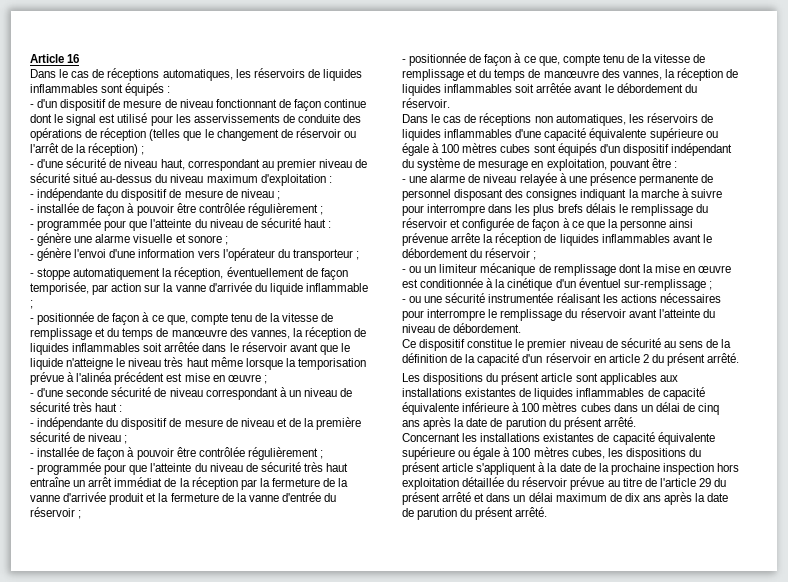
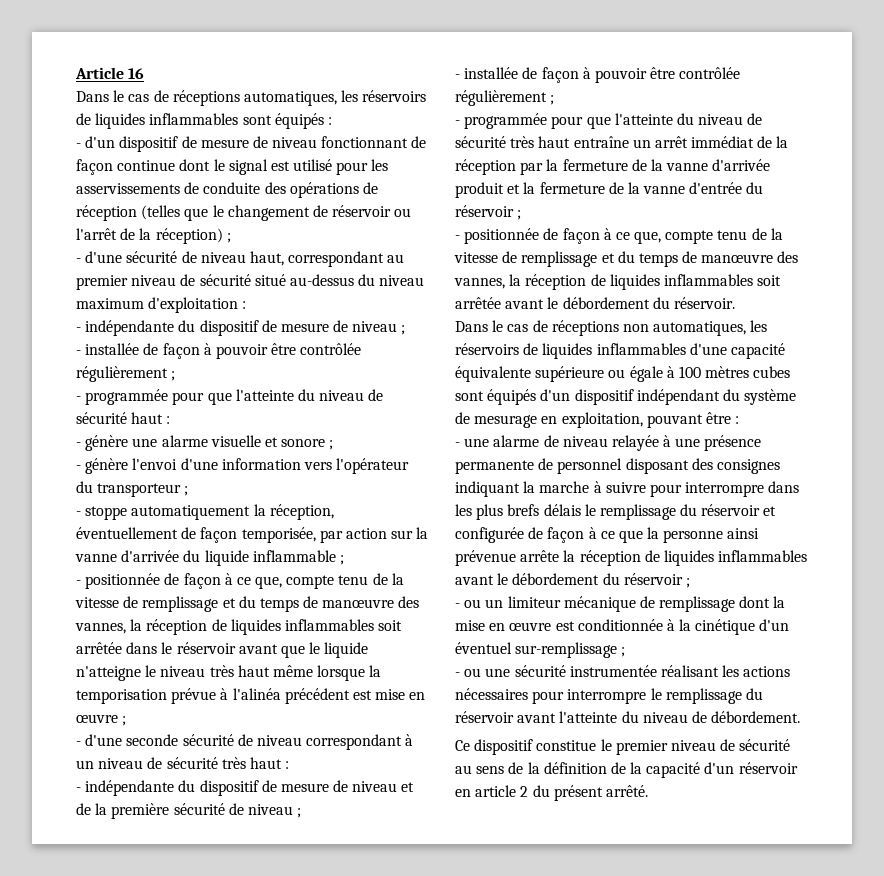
[402,372,678,385] [402,387,705,400] [402,402,720,415] [402,417,636,430] [402,432,715,445] [402,447,701,460] [402,462,740,475] [402,477,727,490] [402,492,729,505] [402,507,548,520] // Les dispositions du présent article sont applicables aux installations existantes de liquides inflammables de capacité équivalente inférieure à 100 mètres cubes dans un délai de cinq ans après la date de parution du présent arrêté. // Concernant les installations existantes de capacité équivalente supérieure ou égale à 100 mètres cubes, les dispositions du présent article s'appliquent à la date de la prochaine inspection hors exploitation détaillée du réservoir prévue au titre de l'article 29 du présent arrêté et dans un délai maximum de dix ans après la date de parution du présent arrêté. -> (648, 791) none

